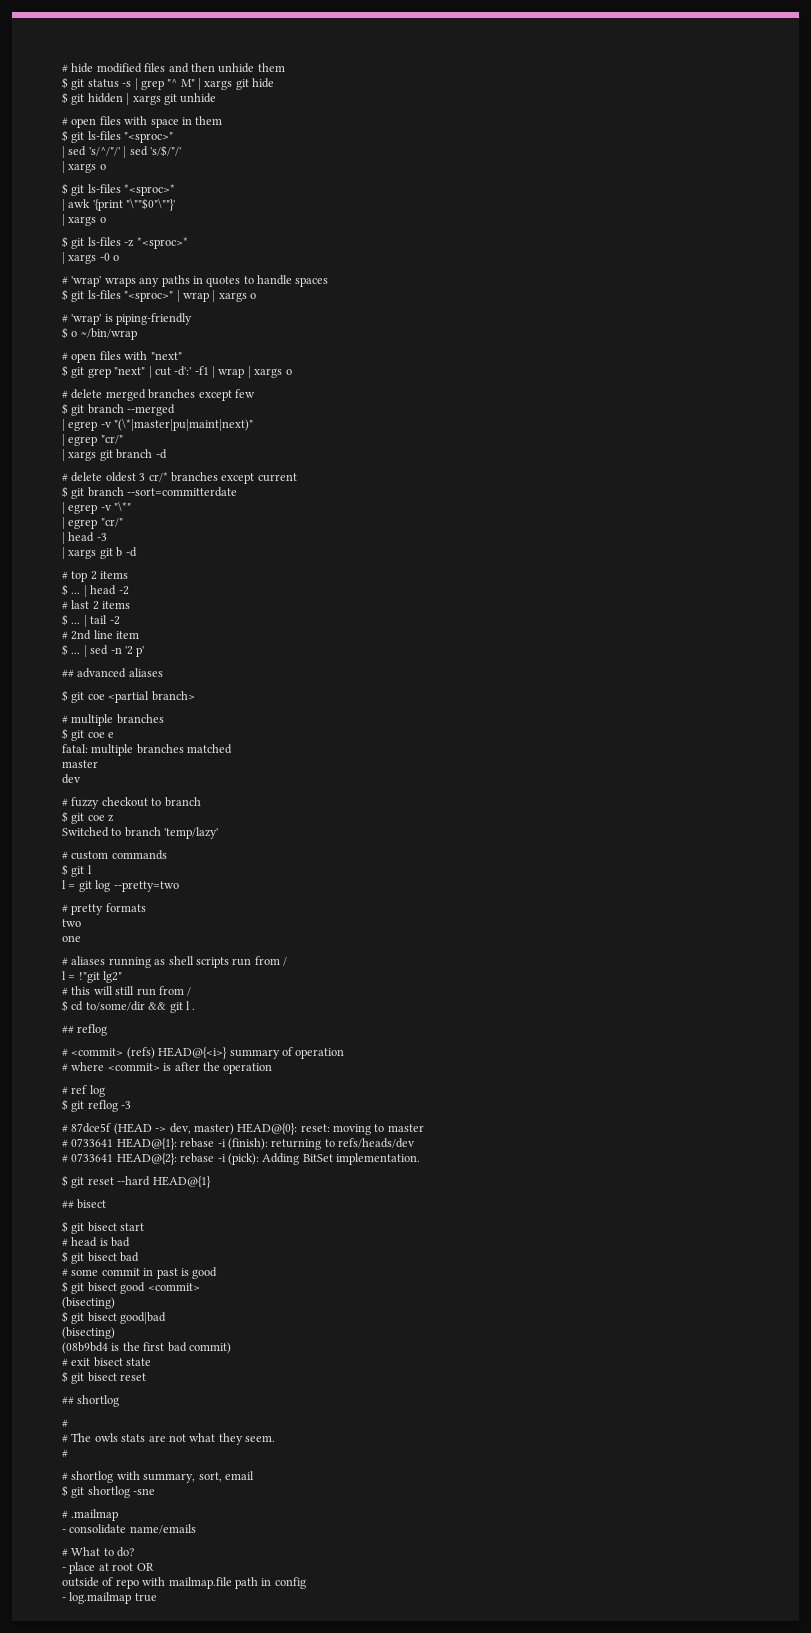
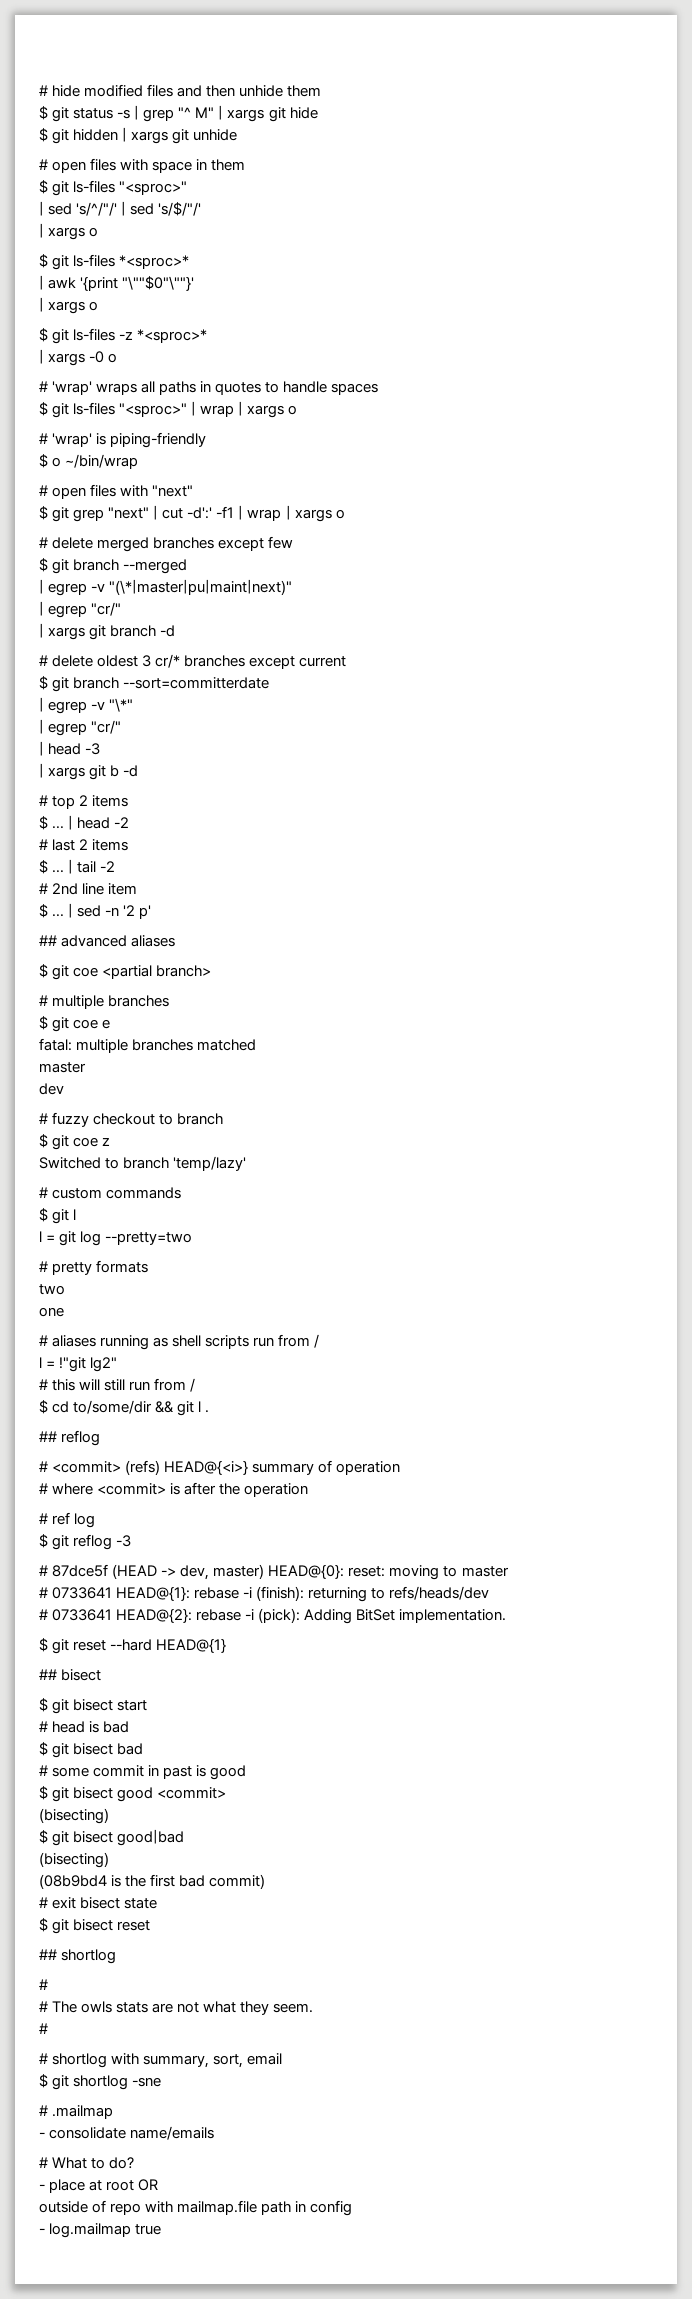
[139,277,160,287] any -> [141,381,156,393] all

